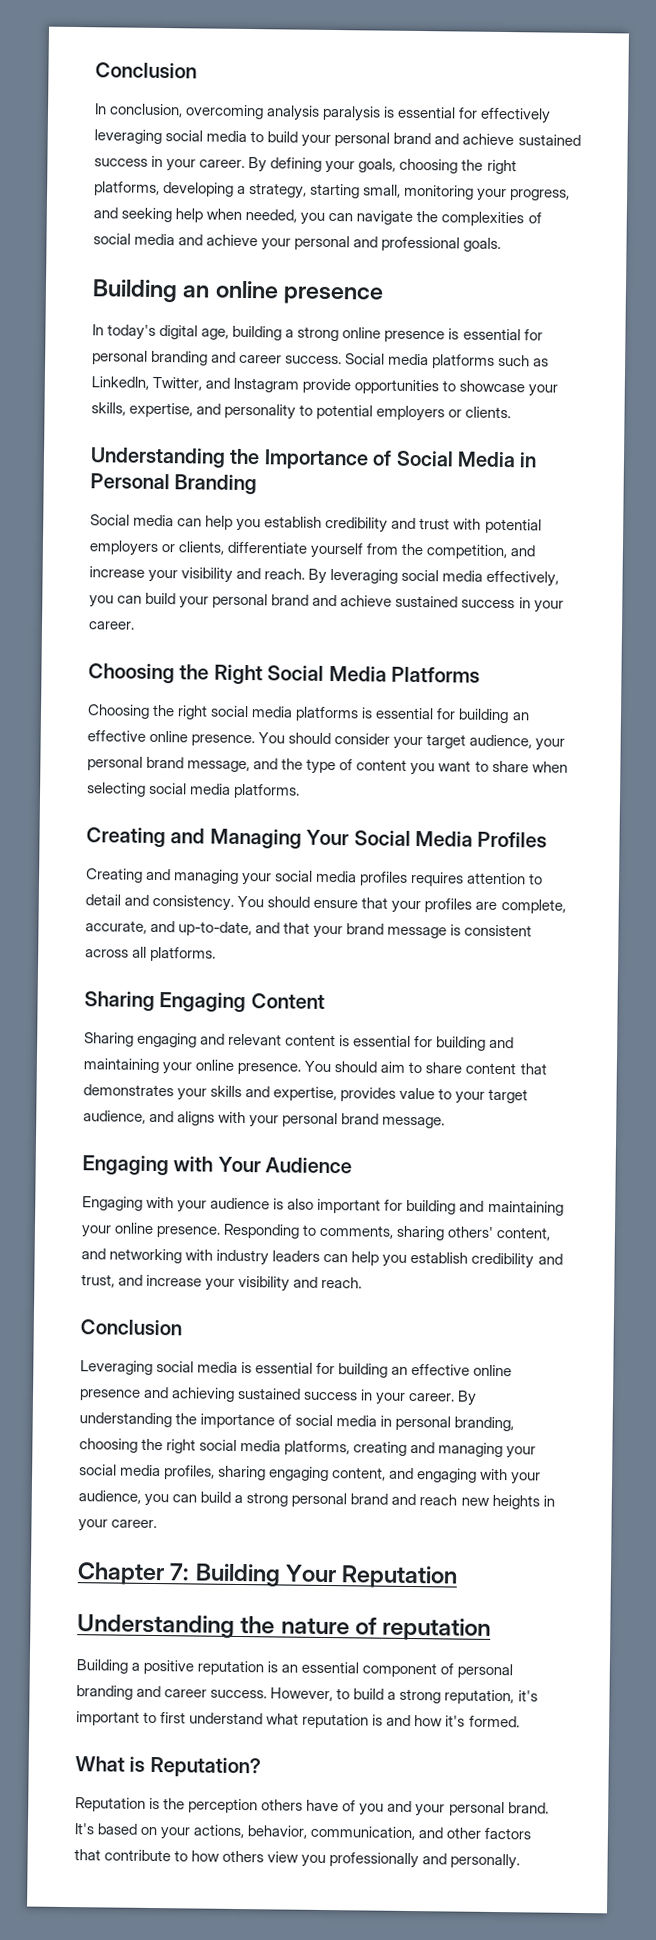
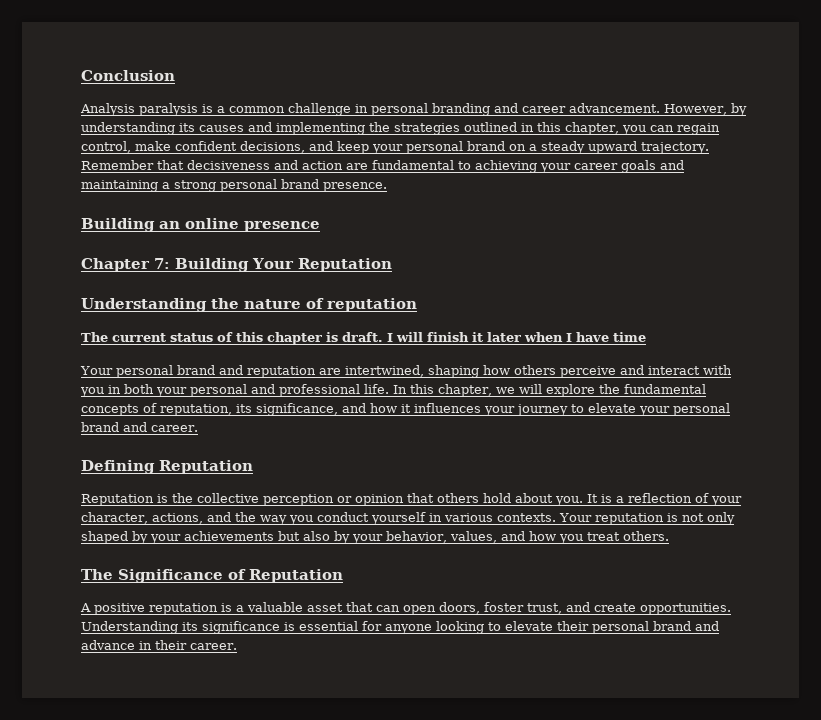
[95,62,197,79] [94,103,552,124] [94,129,581,147] [94,155,517,175] [94,181,571,202] [93,207,542,227] [93,233,502,252] [92,279,384,305] [92,324,543,343] [92,350,550,369] [91,376,559,397] [91,402,512,422] [90,447,538,470] [90,473,258,495] [90,514,542,534] [89,540,536,560] [89,566,560,587] [89,592,564,613] [88,621,135,630] [88,663,480,685] [87,704,530,724] [87,730,566,751] [87,756,568,776] [87,782,301,799] [86,827,548,849] [86,868,544,887] [85,894,566,914] [85,920,533,939] [85,946,217,962] [84,991,325,1013] [84,1032,515,1051] [83,1058,547,1075] [83,1084,529,1104] [83,1110,446,1129] [82,1155,353,1176] [82,1196,564,1216] [81,1222,552,1241] [81,1248,563,1269] [81,1274,363,1292] [80,1319,182,1336] [80,1360,513,1378] [79,1386,478,1406] [79,1412,515,1432] [79,1438,537,1459] [79,1464,542,1485] [78,1490,555,1510] [78,1519,158,1532] Conclusion // In conclusion, overcoming analysis paralysis is essential for effectively leveraging social media to build your personal brand and achieve sustained success in your career. By defining your goals, choosing the right platforms, developing a strategy, starting small, monitoring your progress, and seeking help when needed, you can navigate the complexities of social media and achieve your personal and professional goals. // Building an online presence // In today's digital age, building a strong online presence is essential for personal branding and career success. Social media platforms such as LinkedIn, Twitter, and Instagram provide opportunities to showcase your skills, expertise, and personality to potential employers or clients. // Understanding the Importance of Social Media in Personal Branding // Social media can help you establish credibility and trust with potential employers or clients, differentiate yourself from the competition, and increase your visibility and reach. By leveraging social media effectively, you can build your personal brand and achieve sustained success in your career. // Choosing the Right Social Media Platforms // Choosing the right social media platforms is essential for building an effective online presence. You should consider your target audience, your personal brand message, and the type of content you want to share when selecting social media platforms. // Creating and Managing Your Social Media Profiles // Creating and managing your social media profiles requires attention to detail and consistency. You should ensure that your profiles are complete, accurate, and up-to-date, and that your brand message is consistent across all platforms. // Sharing Engaging Content // Sharing engaging and relevant content is essential for building and maintaining your online presence. You should aim to share content that demonstrates your skills and expertise, provides value to your target audience, and aligns with your personal brand message. // Engaging with Your Audience // Engaging with your audience is also important for building and maintaining your online presence. Responding to comments, sharing others' content, and networking with industry leaders can help you establish credibility and trust, and increase your visibility and reach. // Conclusion // Leveraging social media is essential for building an effective online presence and achieving sustained success in your career. By understanding the importance of social media in personal branding, choosing the right social media platforms, creating and managing your social media profiles, sharing engaging content, and engaging with your audience, you can build a strong personal brand and reach new heights in your career. -> [81,70,175,81] [80,103,747,116] [81,122,720,135] [81,141,709,154] [81,160,684,173] [81,179,387,192] [81,218,320,232] Conclusion // Analysis paralysis is a common challenge in personal branding and career advancement. However, by understanding its causes and implementing the strategies outlined in this chapter, you can regain control, make confident decisions, and keep your personal brand on a steady upward trajectory. Remember that decisiveness and action are fundamental to achieving your career goals and maintaining a strong personal brand presence. // Building an online presence
[76,1659,514,1679] [76,1685,538,1705] [76,1711,520,1729] [75,1756,261,1778] [75,1797,549,1817] [74,1823,532,1841] [74,1849,521,1870] Building a positive reputation is an essential component of personal branding and career success. However, to build a strong reputation, it's important to first understand what reputation is and how it's formed. // What is Reputation? // Reputation is the perception others have of you and your personal brand. It's based on your actions, behavior, communication, and other factors that contribute to how others view you professionally and personally. -> [81,332,646,345] [80,365,732,378] [80,384,706,397] [81,403,730,416] [81,422,198,432] [81,460,253,474] [81,493,742,506] [81,512,735,525] [81,531,669,544] [81,569,343,583] [80,602,731,615] [81,621,719,634] [81,640,237,650] The current status of this chapter is draft. I will finish it later when I have time // Your personal brand and reputation are intertwined, shaping how others perceive and interact with you in both your personal and professional life. In this chapter, we will explore the fundamental concepts of reputation, its significance, and how it influences your journey to elevate your personal brand and career. // Defining Reputation // Reputation is the collective perception or opinion that others hold about you. It is a reflection of your character, actions, and the way you conduct yourself in various contexts. Your reputation is not only shaped by your achievements but also by your behavior, values, and how you treat others. // The Significance of Reputation // A positive reputation is a valuable asset that can open doors, foster trust, and create opportunities. Understanding its significance is essential for anyone looking to elevate their personal brand and advance in their career.

